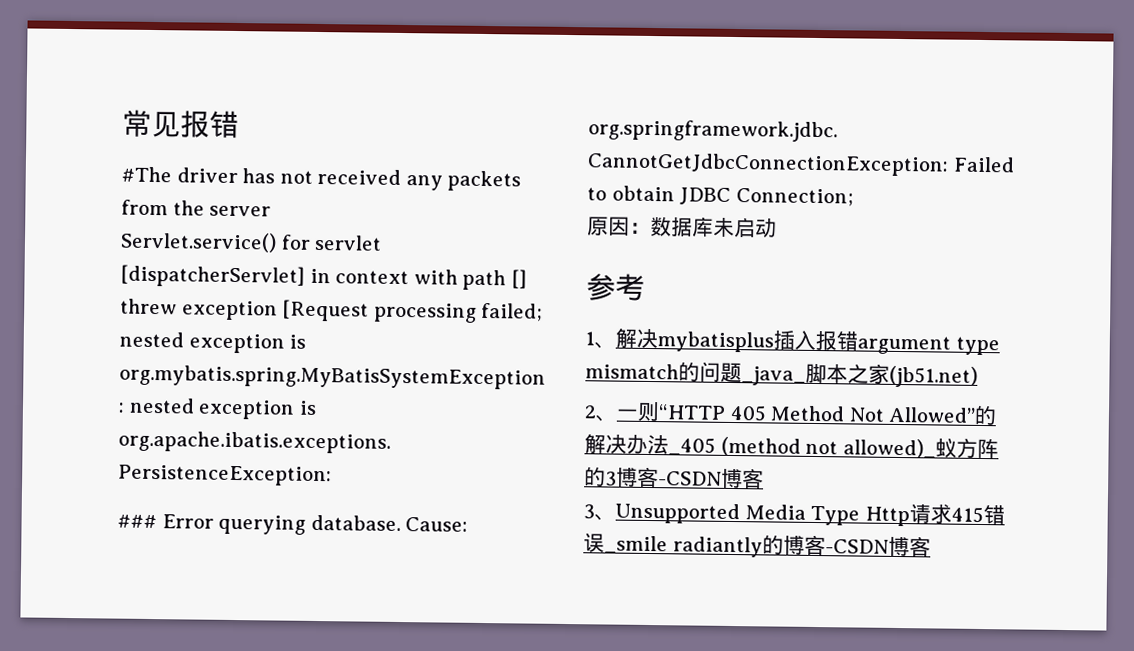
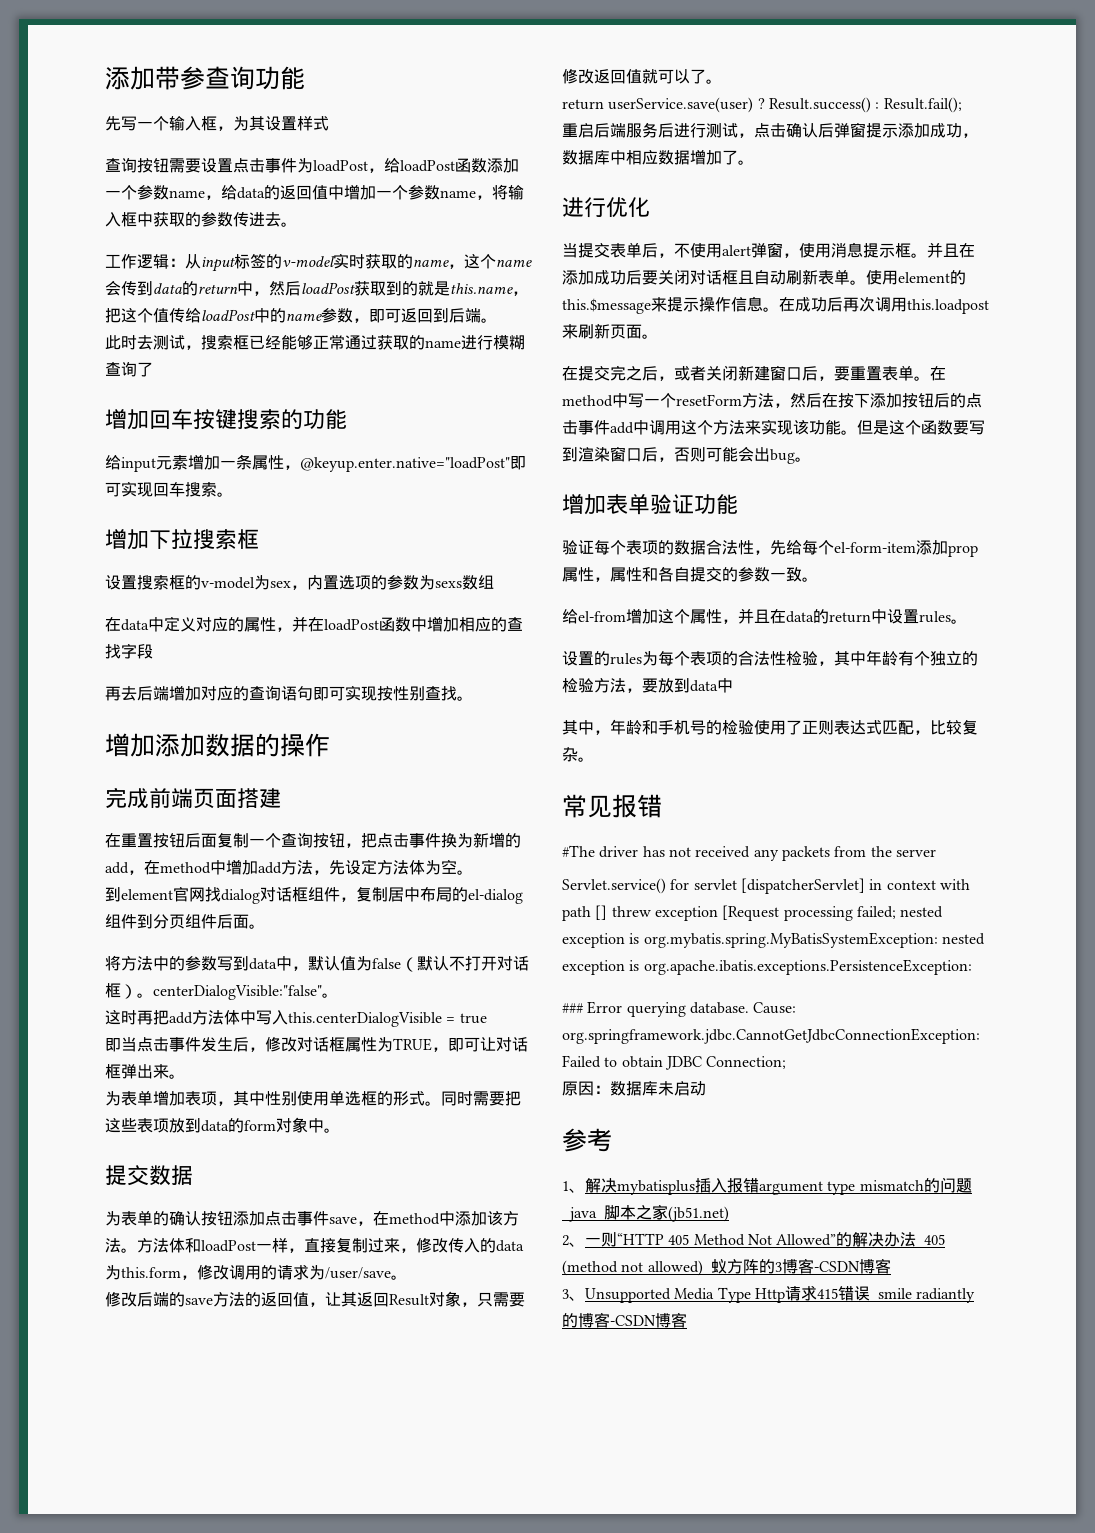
(122, 123) none -> [105,66,305,90] [105,116,329,131] [105,157,519,173] [105,184,524,200] [105,212,297,227] [105,253,532,272] [105,280,528,296] [105,307,497,323] [105,335,525,350] [105,361,153,377] [105,409,347,430] [105,454,526,472] [105,481,233,497] [105,529,259,550] [105,575,494,590] [105,616,523,632] [105,643,153,659] [105,685,473,701] [105,733,330,757] [105,787,281,809] [105,832,521,848] [105,859,473,875] [105,886,523,904] [105,914,265,929] [105,955,529,972] [105,983,338,1000] [105,1010,487,1027] [105,1036,528,1052] [105,1064,185,1079] [105,1090,521,1106] [105,1117,340,1133] [105,1165,193,1186] [105,1210,519,1226] [105,1237,524,1253] [105,1264,407,1280] [105,1291,525,1307] [562,68,722,84] [562,97,962,113] [562,122,978,138] [562,149,754,165] [562,197,650,218] [562,242,975,258] [562,269,966,285] [562,296,989,314] [562,323,658,339] [562,365,946,381] [562,393,982,408] [562,419,985,435] [562,446,811,464] [562,494,738,515] [562,539,978,557] [562,566,818,582] [562,608,967,624] [562,650,978,666] [562,678,733,693] [562,719,978,735] [562,747,594,762] 添加带参查询功能 // 先写一个输入框，为其设置样式 // 查询按钮需要设置点击事件为loadPost，给loadPost函数添加一个参数name，给data的返回值中增加一个参数name，将输入框中获取的参数传进去。 // 工作逻辑：从input标签的v-model实时获取的name，这个name会传到data的return中，然后loadPost获取到的就是this.name，把这个值传给loadPost中的name参数，即可返回到后端。 // 此时去测试，搜索框已经能够正常通过获取的name进行模糊查询了 // 增加回车按键搜索的功能 // 给input元素增加一条属性，@keyup.enter.native="loadPost"即可实现回车搜索。 // 增加下拉搜索框 // 设置搜索框的v-model为sex，内置选项的参数为sexs数组 // 在data中定义对应的属性，并在loadPost函数中增加相应的查找字段 // 再去后端增加对应的查询语句即可实现按性别查找。 // 增加添加数据的操作 // 完成前端页面搭建 // 在重置按钮后面复制一个查询按钮，把点击事件换为新增的add，在method中增加add方法，先设定方法体为空。 // 到element官网找dialog对话框组件，复制居中布局的el-dialog组件到分页组件后面。 // 将方法中的参数写到data中，默认值为false（默认不打开对话框）。centerDialogVisible:"false"。 // 这时再把add方法体中写入this.centerDialogVisible = true // 即当点击事件发生后，修改对话框属性为TRUE，即可让对话框弹出来。 // 为表单增加表项，其中性别使用单选框的形式。同时需要把这些表项放到data的form对象中。 // 提交数据 // 为表单的确认按钮添加点击事件save，在method中添加该方法。方法体和loadPost一样，直接复制过来，修改传入的data为this.form，修改调用的请求为/user/save。 // 修改后端的save方法的返回值，让其返回Result对象，只需要修改返回值就可以了。 // return userService.save(user) ? Result.success() : Result.fail(); // 重启后端服务后进行测试，点击确认后弹窗提示添加成功，数据库中相应数据增加了。 // 进行优化 // 当提交表单后，不使用alert弹窗，使用消息提示框。并且在添加成功后要关闭对话框且自动刷新表单。使用element的this.$message来提示操作信息。在成功后再次调用this.loadpost来刷新页面。 // 在提交完之后，或者关闭新建窗口后，要重置表单。在method中写一个resetForm方法，然后在按下添加按钮后的点击事件add中调用这个方法来实现该功能。但是这个函数要写到渲染窗口后，否则可能会出bug。 // 增加表单验证功能 // 验证每个表项的数据合法性，先给每个el-form-item添加prop属性，属性和各自提交的参数一致。 // 给el-from增加这个属性，并且在data的return中设置rules。 // 设置的rules为每个表项的合法性检验，其中年龄有个独立的检验方法，要放到data中 // 其中，年龄和手机号的检验使用了正则表达式匹配，比较复杂。 //

